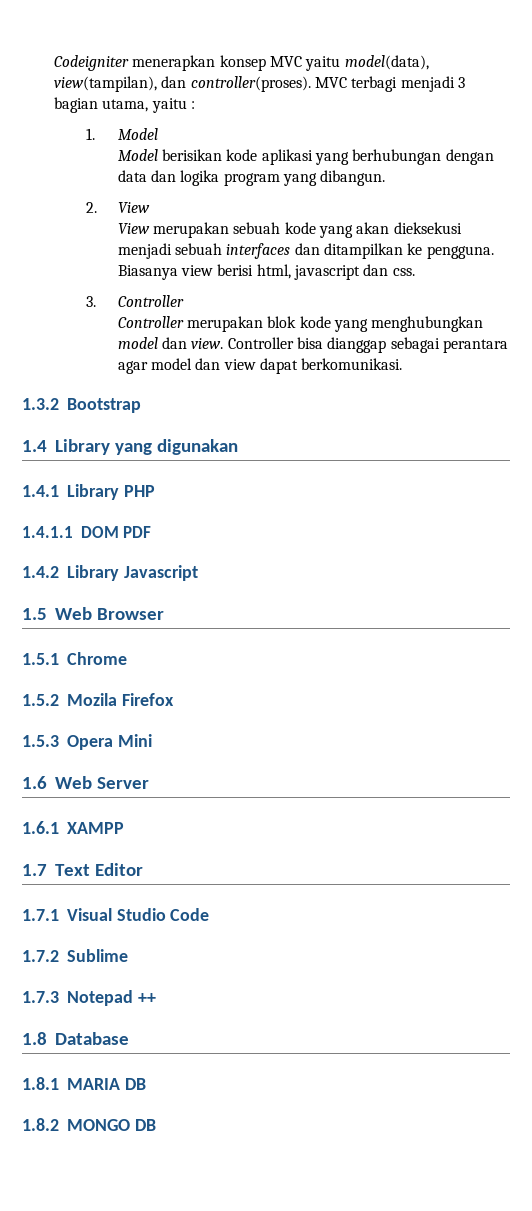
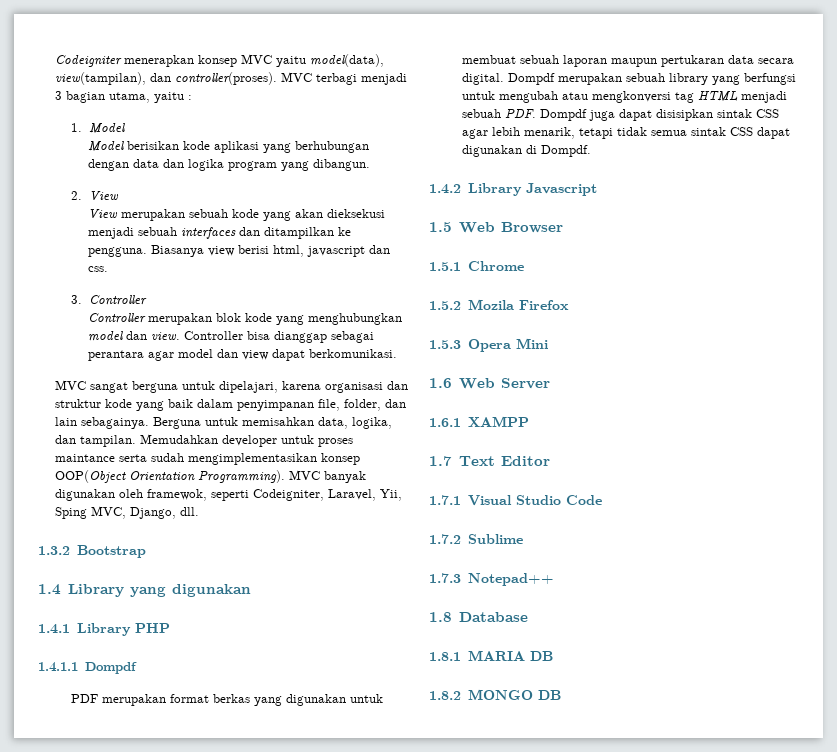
(403, 364) none -> [54,380,408,393] [54,399,406,411] [54,417,392,429] [54,434,353,447] [54,453,360,465] [54,470,366,483] [54,489,402,501] [54,506,199,519] // MVC sangat berguna untuk dipelajari, karena organisasi dan struktur kode yang baik dalam penyimpanan file, folder, dan lain sebagainya. Berguna untuk memisahkan data, logika, dan tampilan. Memudahkan developer untuk proses maintance serta sudah mengimplementasikan konsep OOP(Object Orientation Programming). MVC banyak digunakan oleh framewok, seperti Codeigniter, Laravel, Yii, Sping MVC, Django, dll.
[81,526,119,538] DOM -> [84,662,137,674] Dompdf //
(152, 532) none -> [102,694,384,706] [462,55,795,67] [462,73,797,85] [462,91,788,103] [462,109,780,121] [462,127,791,139] [462,145,592,157] merupakan format berkas yang digunakan untuk membuat sebuah laporan maupun pertukaran data secara digital. Dompdf merupakan sebuah library yang berfungsi untuk mengubah atau mengkonversi tag HTML menjadi sebuah PDF. Dompdf juga dapat disisipkan sintak CSS agar lebih menarik, tetapi tidak semua sintak CSS dapat digunakan di Dompdf.
[67,990,156,1006] Notepad ++ -> [467,573,554,586] Notepad++

